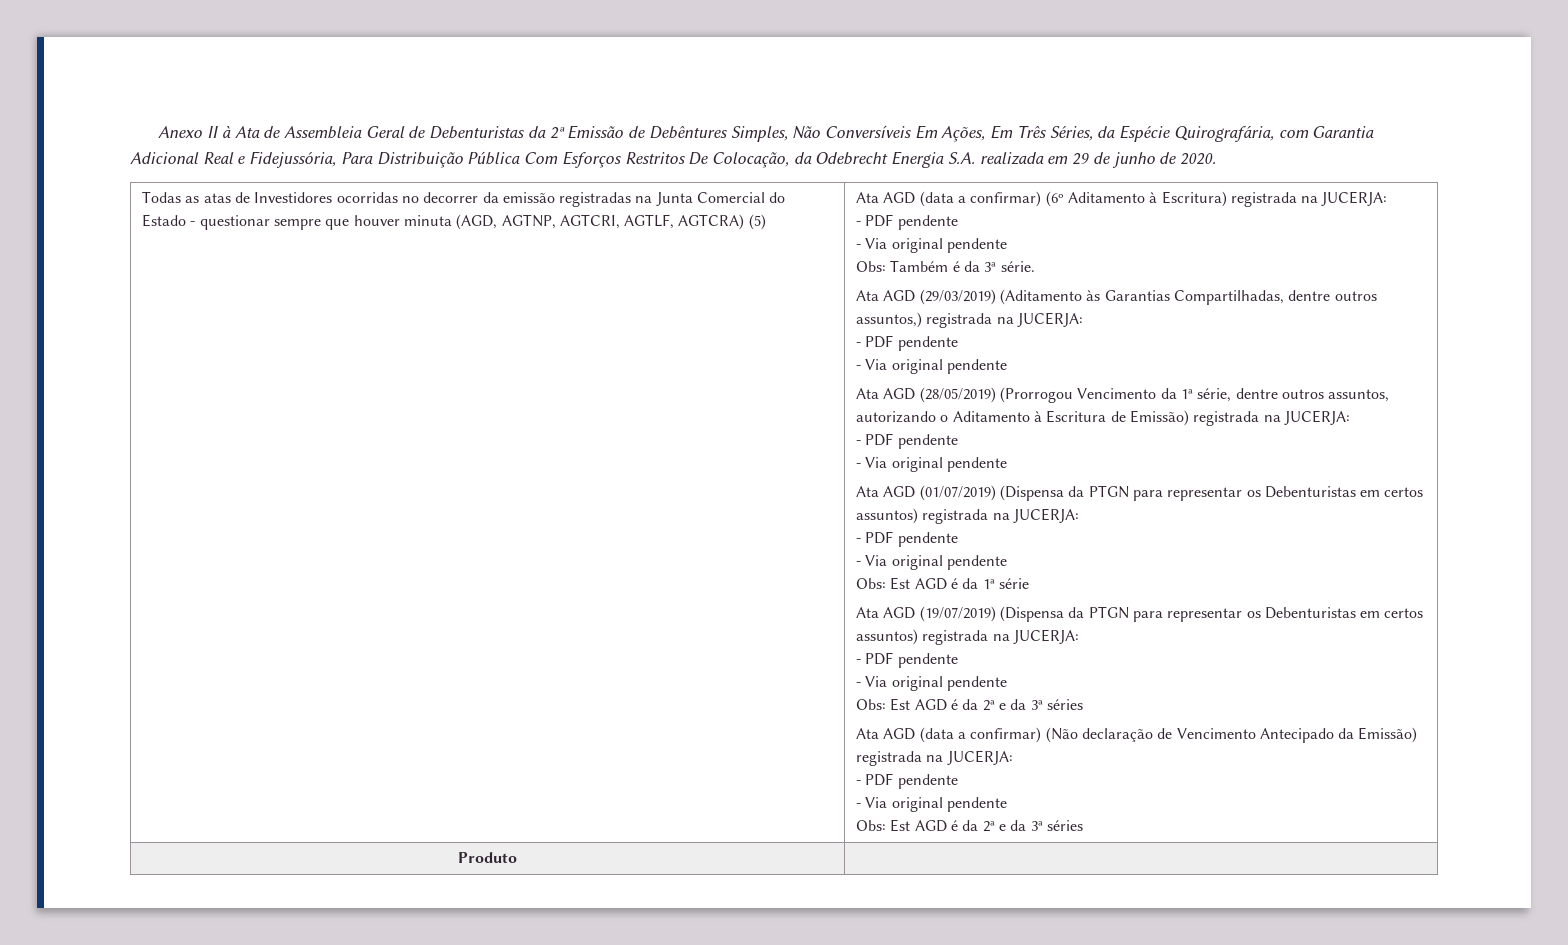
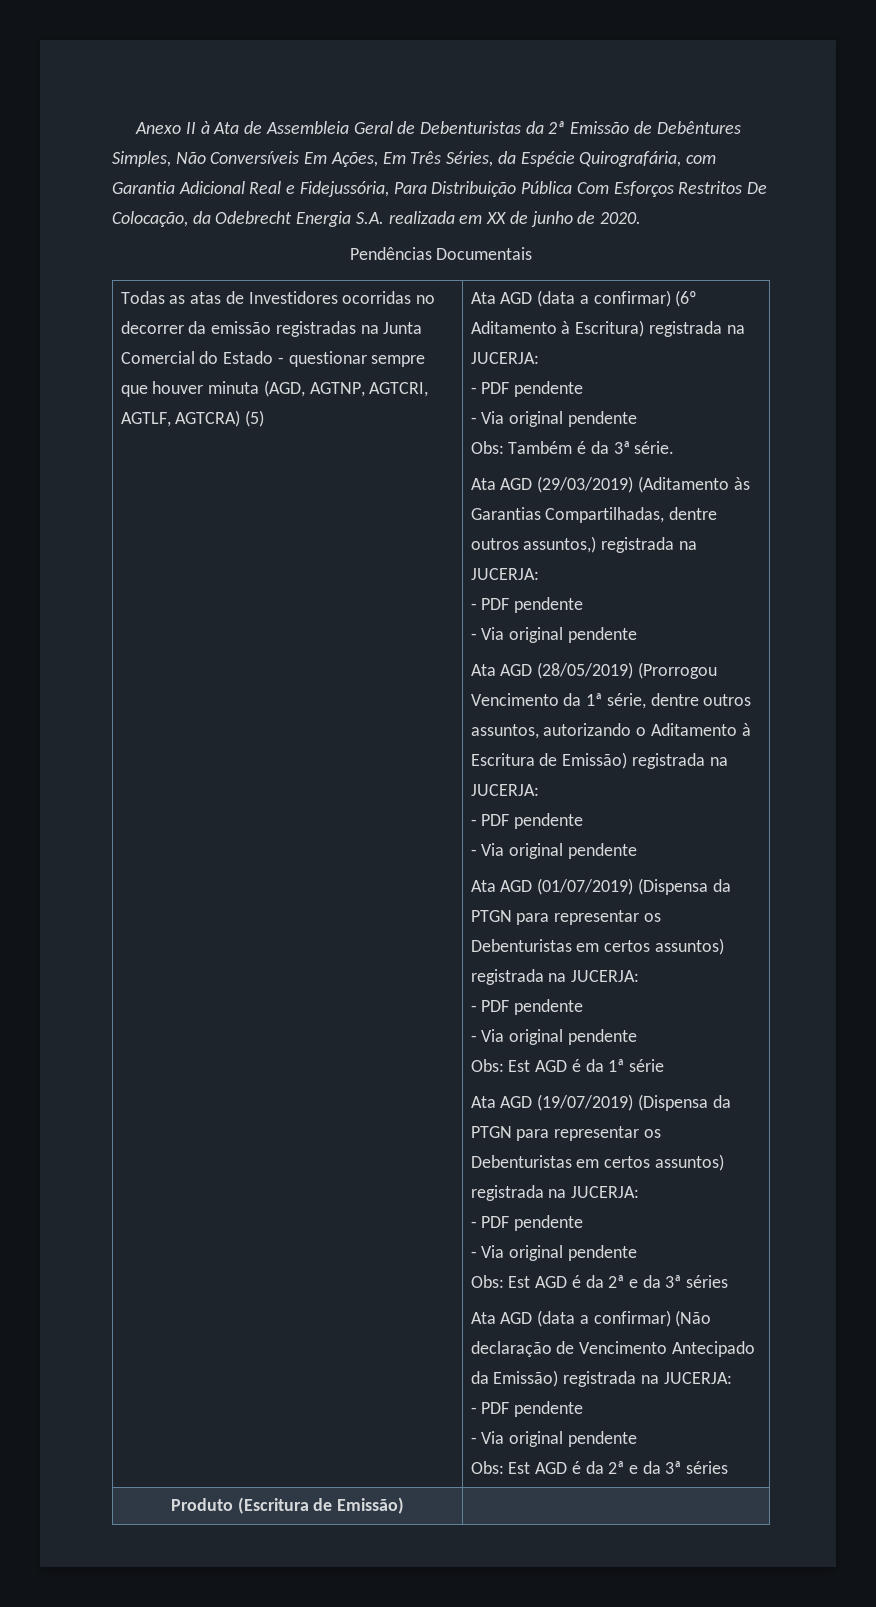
[1072,153,1090,165] 29 -> [486,212,507,224] XX
(1216, 159) none -> [349,247,533,260] // Pendências Documentais
(517, 857) none -> [237,1497,405,1514] (Escritura de Emissão)

